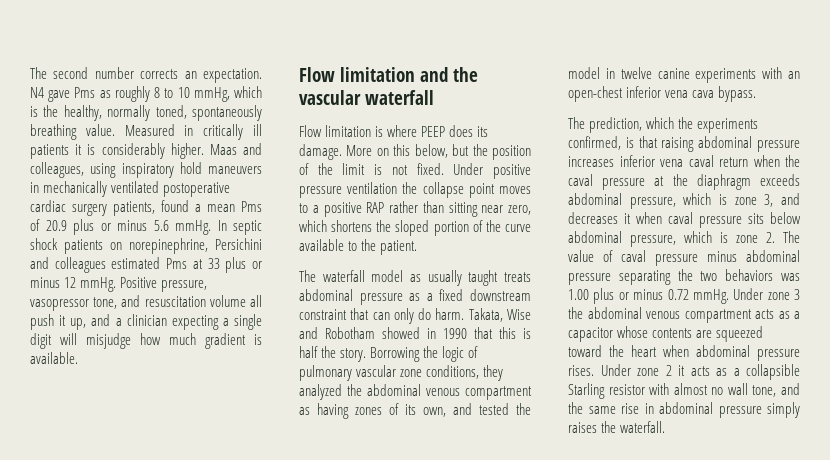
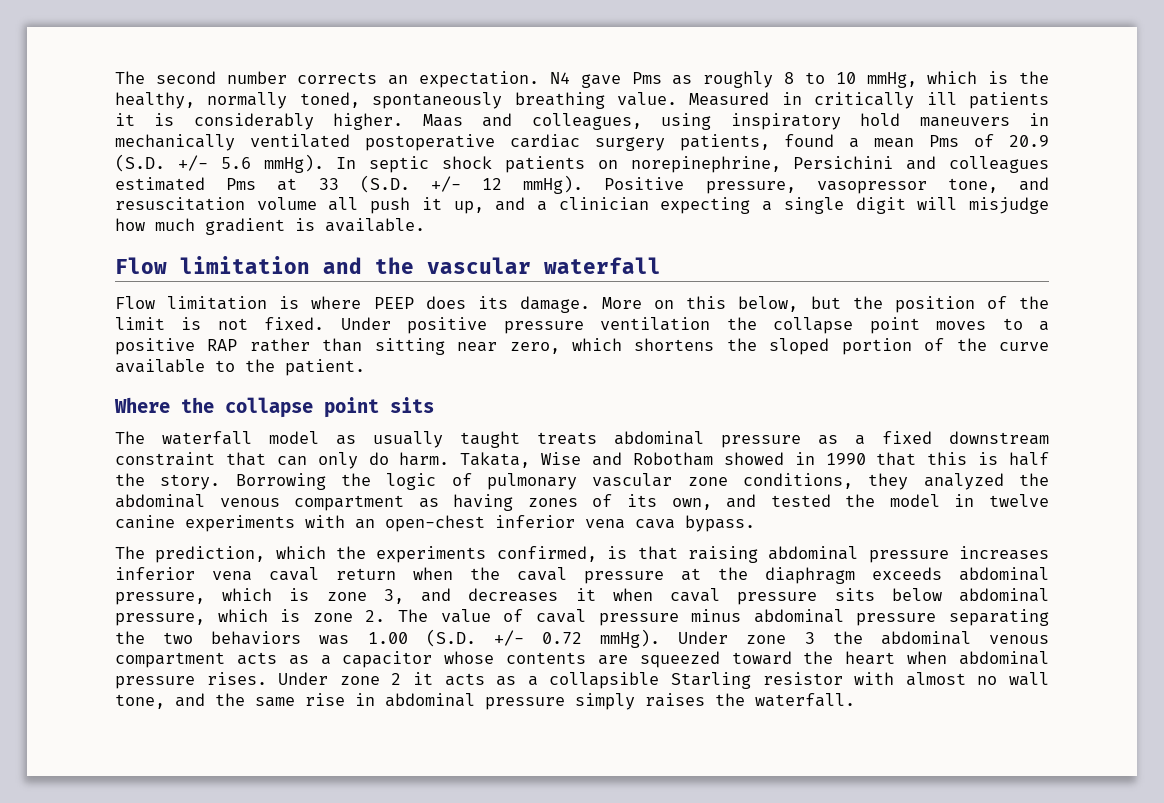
[73,219,211,235] plus or minus 5.6 mmHg. -> [115,154,324,173] (S.D. +/- 5.6 mmHg).
[225,257,263,273] [30,277,117,292] plus or minus 12 mmHg. -> [359,175,584,194] (S.D. +/- 12 mmHg).
(418, 247) none -> [114,397,434,418] // Where the collapse point sits
[593,288,729,304] plus or minus 0.72 mmHg. -> [425,629,661,648] (S.D. +/- 0.72 mmHg).

